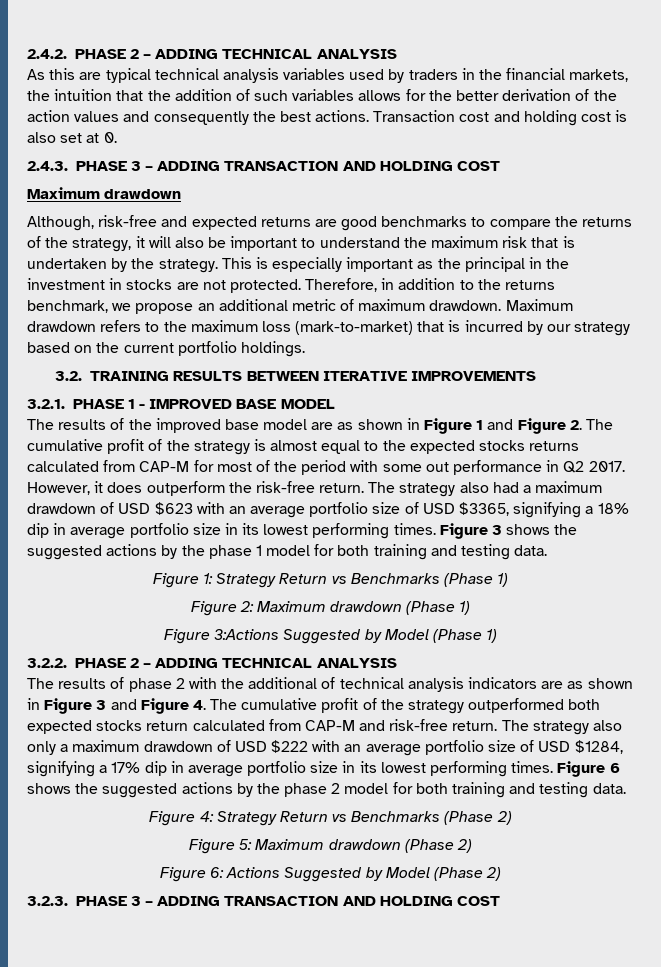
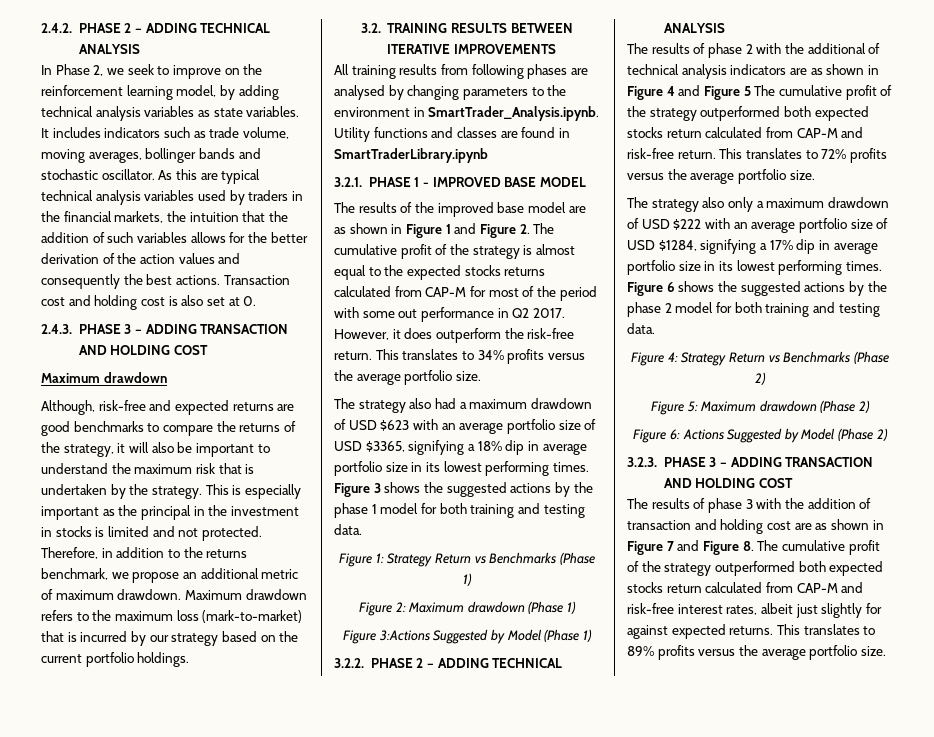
(397, 54) none -> [41,64,263,79] [41,85,279,100] [41,106,300,121] [41,127,289,139] [41,148,261,163] [41,169,155,180] In Phase 2, we seek to improve on the reinforcement learning model, by adding technical analysis variables as state variables. It includes indicators such as trade volume, moving averages, bollinger bands and stochastic oscillator.
[176,282,199,290] are -> [95,526,175,537] is limited and
(536, 376) none -> [334,64,588,79] [334,85,567,100] [334,106,600,121] [334,127,570,142] [334,148,488,163] // All training results from following phases are analysed by changing parameters to the environment in SmartTrader_Analysis.ipynb. Utility functions and classes are found in SmartTraderLibrary.ipynb
(365, 488) none -> [375,349,585,364] [334,370,481,385] This translates to 34% profits versus the average portfolio size. //
[96,698,206,714] 3 and Figure 4. -> [666,85,751,100] 4 and Figure 5
(498, 726) none -> [719,148,887,163] [627,169,815,184] This translates to 72% profits versus the average portfolio size. //
(501, 901) none -> [627,498,872,513] [627,519,884,534] [627,540,880,555] [627,561,884,576] [627,582,864,593] [627,603,882,618] [627,624,876,639] [627,645,886,660] // The results of phase 3 with the addition of transaction and holding cost are as shown in Figure 7 and Figure 8. The cumulative profit of the strategy outperformed both expected stocks return calculated from CAP-M and risk-free interest rates, albeit just slightly for against expected returns. This translates to 89% profits versus the average portfolio size.

